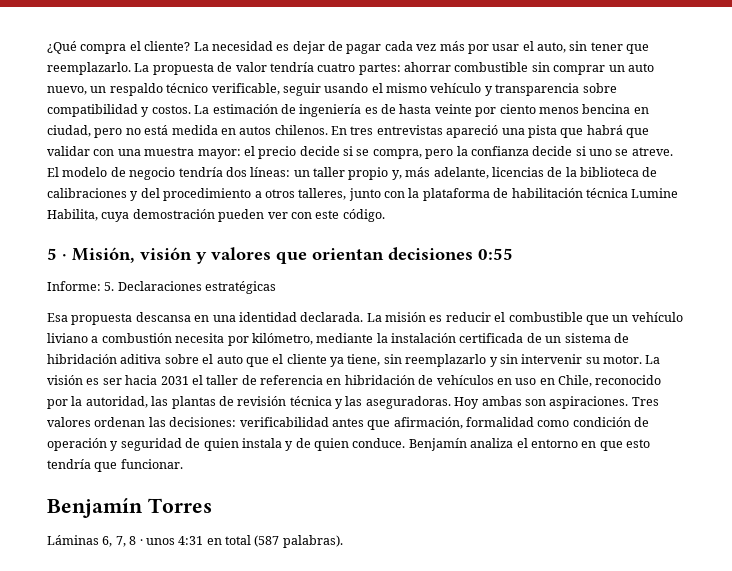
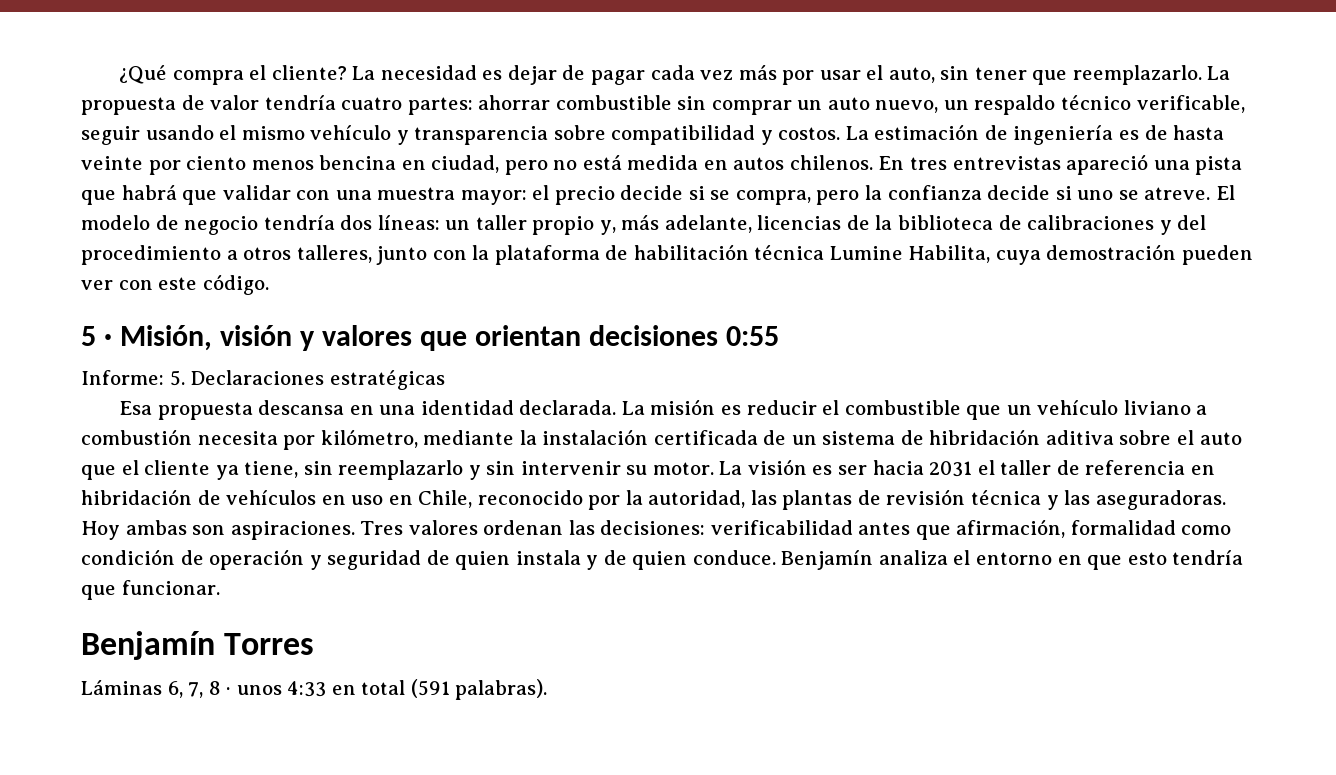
[178,536,204,545] 4:31 -> [287,681,327,697] 4:33
[254,535,280,547] (587 -> [410,679,450,698] (591

